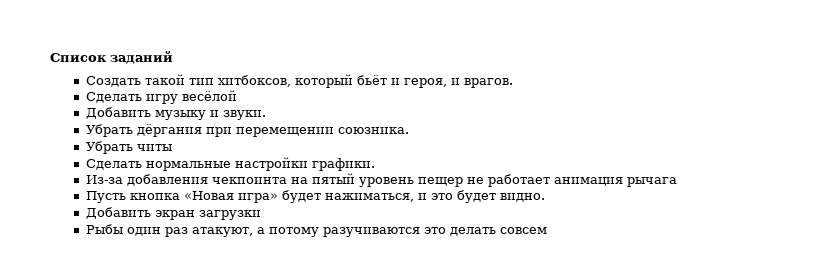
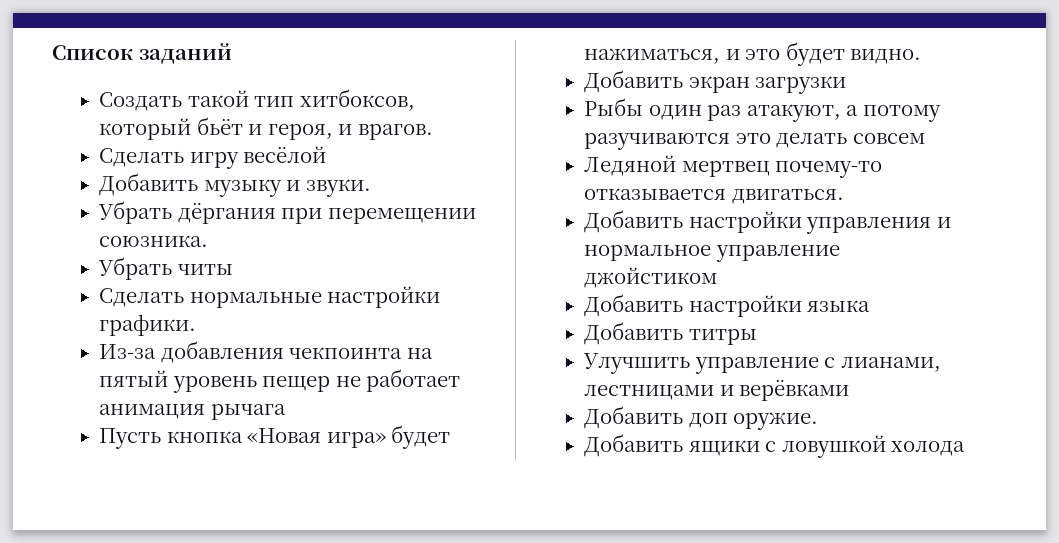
(548, 230) none -> [584,155,883,178] [584,188,844,204] [584,210,951,234] [584,245,840,262] [584,267,718,288] [584,294,871,317] [584,322,757,345] [583,353,941,374] [584,379,850,401] [584,406,819,430] [584,434,966,458] // Ледяной мертвец почему-то отказывается двигаться. // Добавить настройки управления и нормальное управление джойстиком // Добавить настройки языка // Добавить титры // Улучшить управление с лианами, лестницами и верёвками // Добавить доп оружие. // Добавить ящики с ловушкой холода

